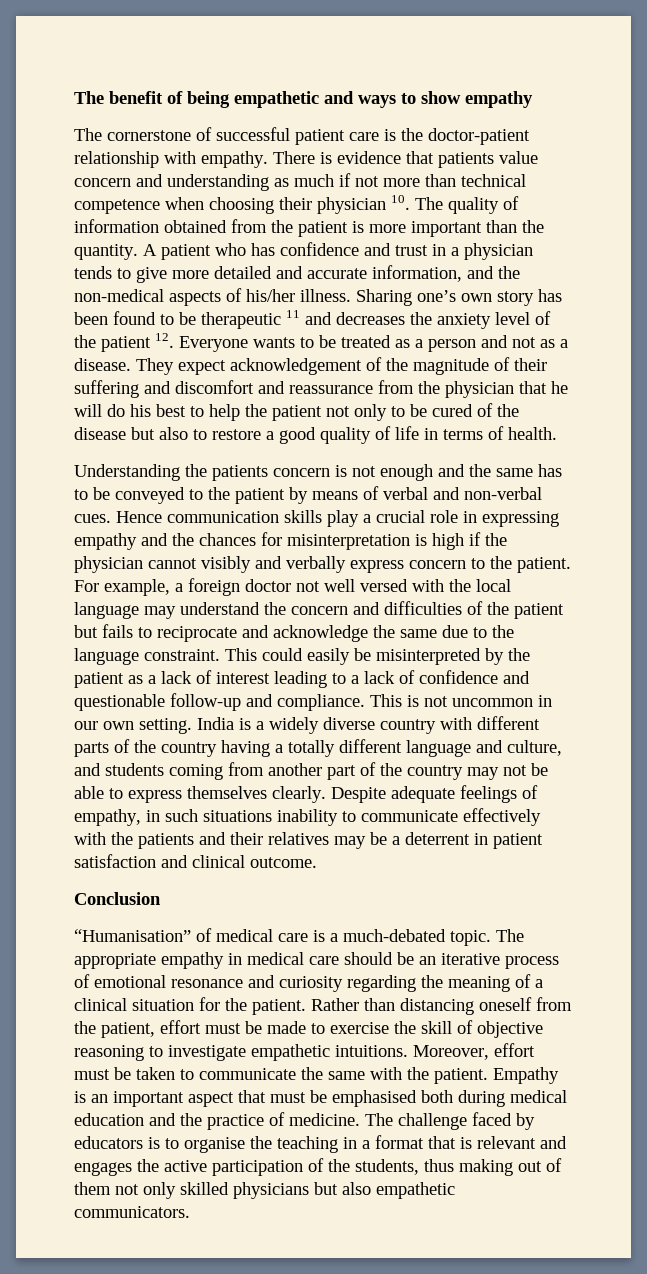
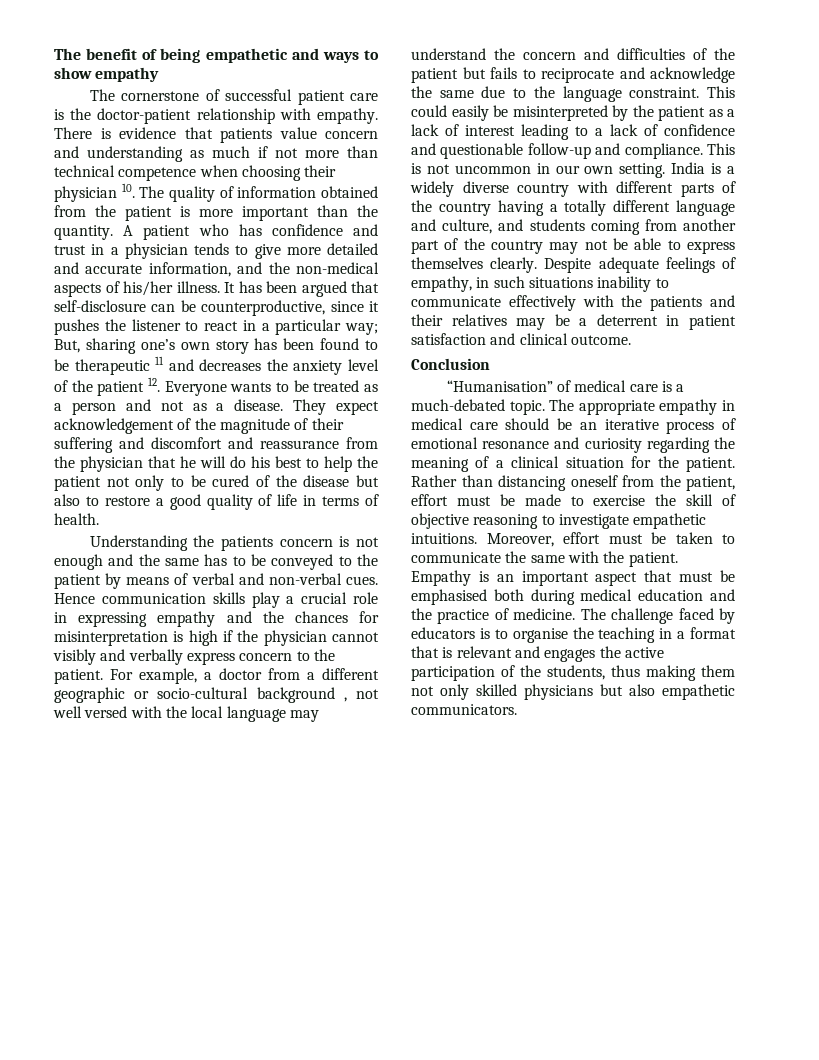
[356,289,412,306] Sharing -> [224,281,379,297] [54,300,379,316] [54,319,378,335] [54,338,136,354] It has been argued that self-disclosure can be counterproductive, since it pushes the listener to react in a particular way; But, sharing
[188,578,291,596] foreign doctor -> [219,668,379,680] [54,687,347,703] doctor from a different geographic or socio-cultural background ,
[518,1158,562,1172] out of -> (696, 673) none

